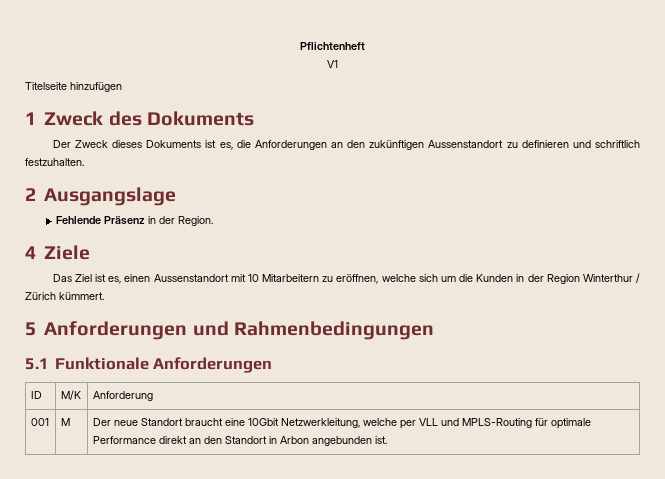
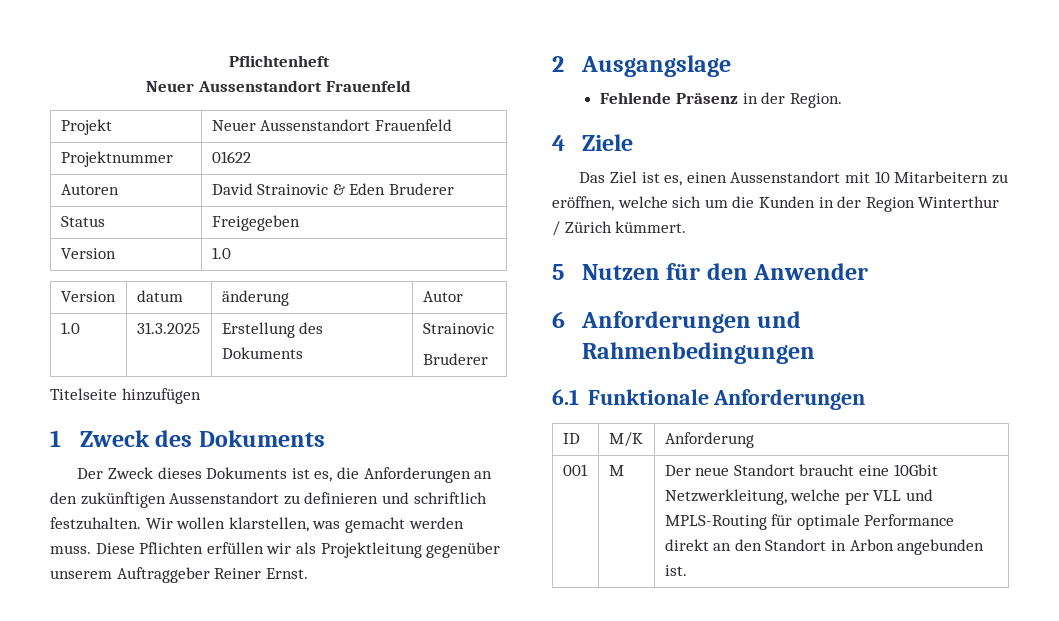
[327,60,338,68] V1 -> [146,80,411,92] [60,119,112,135] [211,119,452,131] [60,151,173,167] [211,151,251,163] [60,184,119,195] [211,183,455,195] [60,216,105,227] [211,215,300,231] [60,248,116,259] [211,247,231,259] [60,291,116,302] [136,290,183,302] [221,290,289,306] [422,291,463,302] [60,322,80,334] [136,322,200,334] [221,322,324,338] [221,347,303,359] [422,323,494,334] [422,353,488,365] Neuer Aussenstandort Frauenfeld // Projekt | Neuer Aussenstandort Frauenfeld // Projektnummer | 01622 // Autoren | David Strainovic & Eden Bruderer // Status | Freigegeben // Version | 1.0 // Version | datum | änderung | Autor // 1.0 | 31.3.2025 | Erstellung des Dokuments | Strainovic // Bruderer
(84, 162) none -> [145,517,464,533] [50,542,501,558] [50,567,308,583] Wir wollen klarstellen, was gemacht werden muss. Diese Pflichten erfüllen wir als Projektleitung gegenüber unserem Auftraggeber Reiner Ernst.
(36, 329) none -> [581,263,869,280] [552,311,565,328] Nutzen für den Anwender // 6
[25,358,49,370] 5.1 -> [552,389,579,405] 6.1

